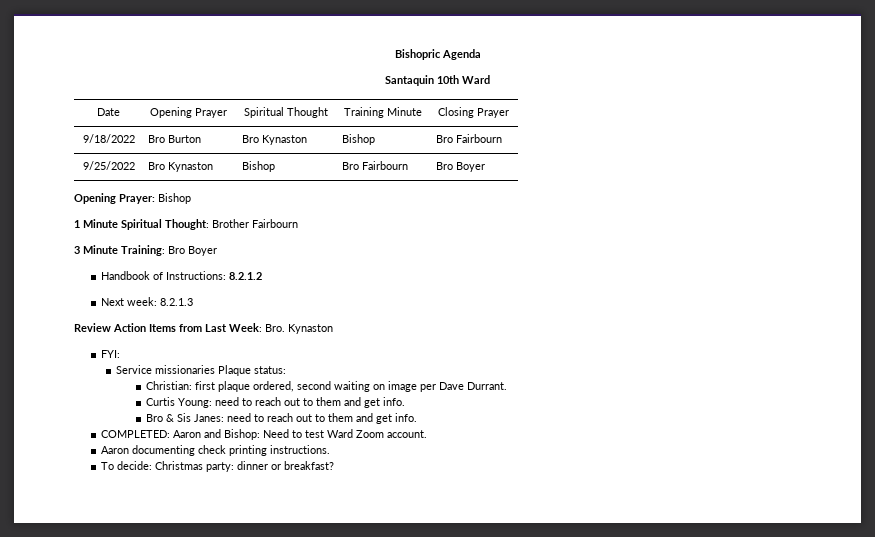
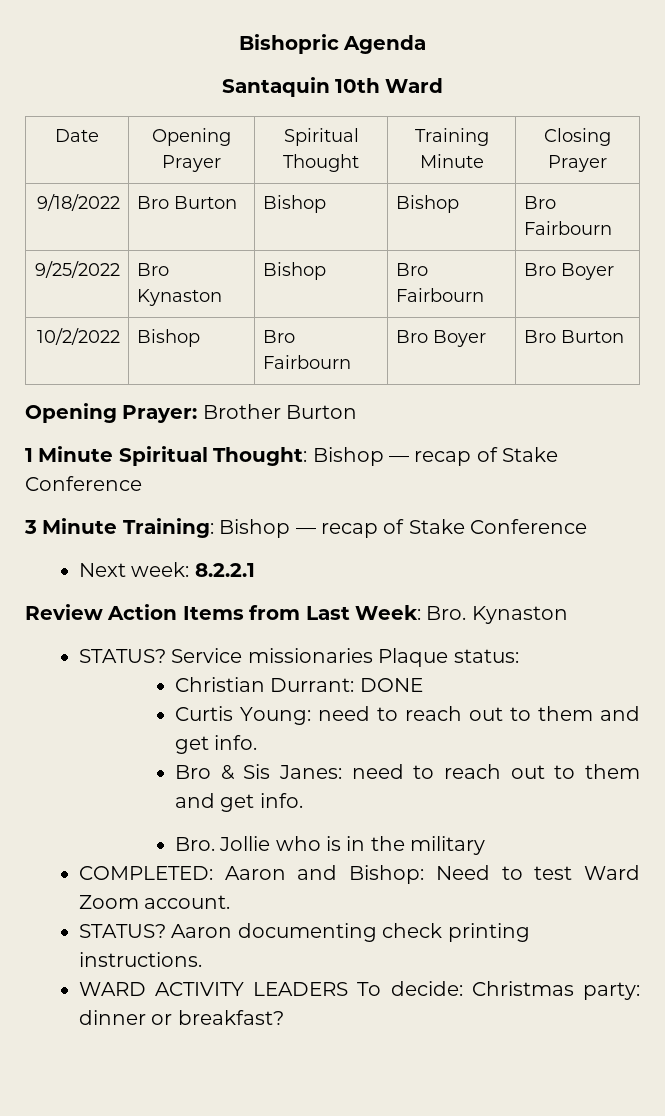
[242,135,308,145] Bro Kynaston -> [262,195,326,213] Bishop
(486, 167) none -> [37,328,121,345] [136,329,200,347] [262,330,295,343] [262,355,351,369] [395,330,486,347] [523,330,624,343] // 10/2/2022 | Bishop | Bro Fairbourn | Bro Boyer | Bro Burton
[158,193,191,204] Bishop -> [202,404,358,419] Brother Burton
[212,219,298,228] [74,245,217,256] [101,271,263,280] Brother Fairbourn // 3 Minute Training: Bro Boyer // Handbook of Instructions: 8.2.1.2 -> [312,447,559,466] [25,476,142,491] [24,518,588,538] Bishop — recap of Stake Conference // 3 Minute Training: Bishop — recap of Stake Conference
[160,298,194,306] 8.2.1.3 -> [194,563,255,577] 8.2.2.1
[101,350,121,358] FYI: // -> [78,649,166,663] STATUS?
[146,381,508,392] Christian: first plaque ordered, second waiting on image per Dave Durrant. -> [174,677,423,692] Christian Durrant: DONE
(418, 417) none -> [174,836,486,855] // Bro. Jollie who is in the military
(428, 434) none -> [78,924,166,938] STATUS?
(331, 449) none -> [78,982,349,996] WARD ACTIVITY LEADERS

